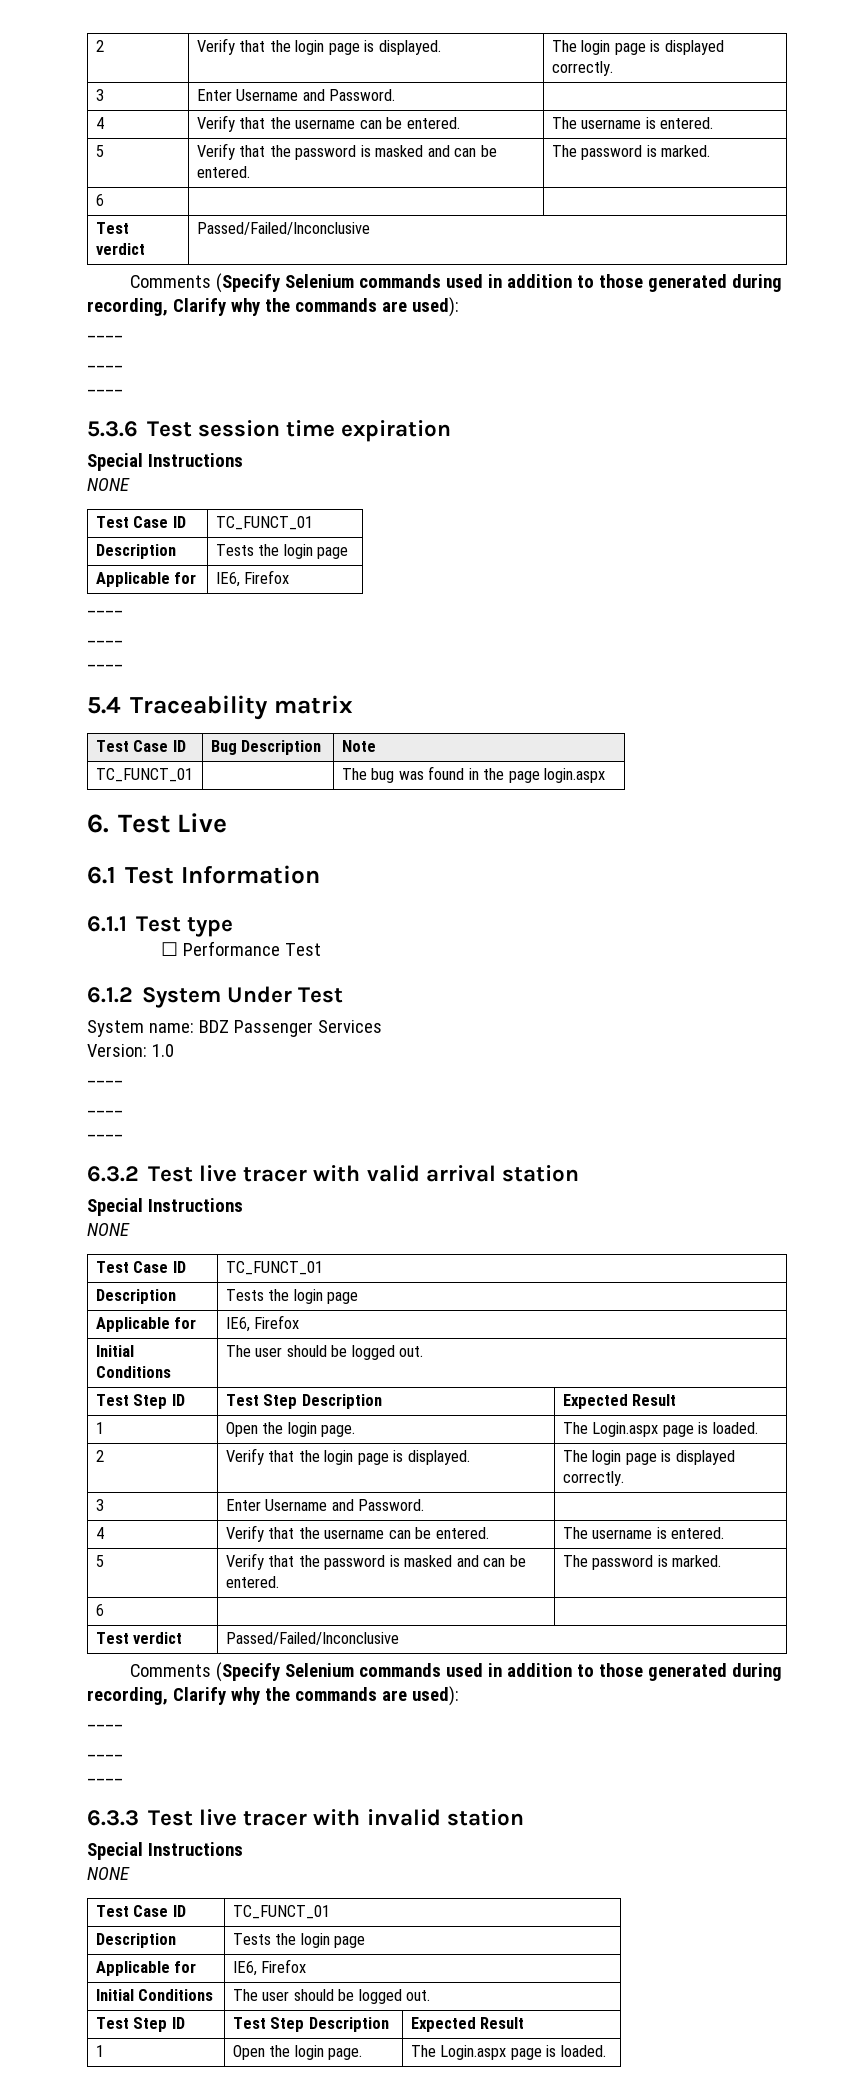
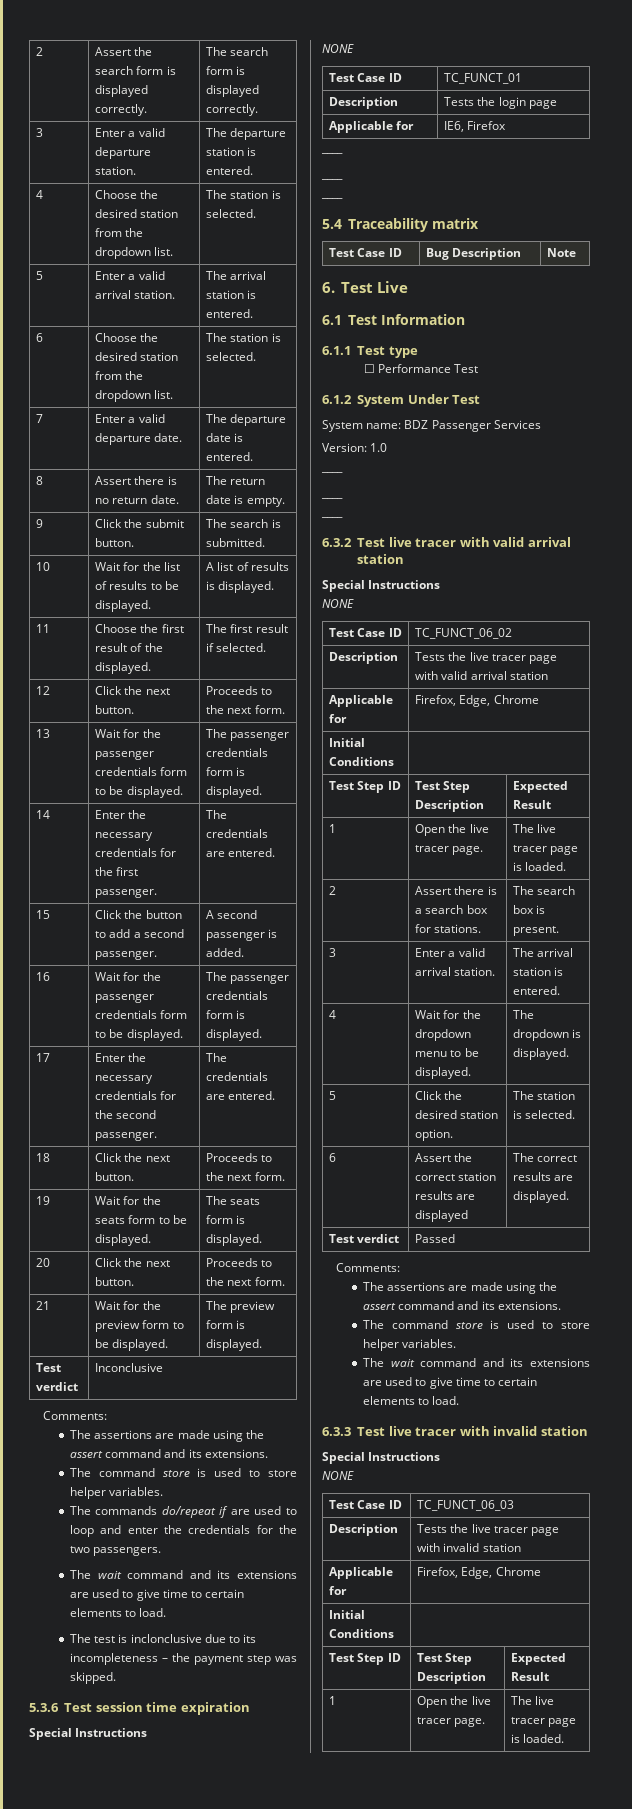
[95,40,104,52] [196,38,441,55] [551,40,724,55] [551,61,613,76] [95,89,104,101] [196,89,396,101] [95,117,104,129] [196,115,460,132] [551,117,714,129] [95,145,104,157] [196,143,497,160] [196,166,250,178] [551,145,711,160] [95,194,104,206] [95,222,129,234] [95,243,145,255] [196,222,370,235] [129,273,782,293] [87,297,459,317] [87,335,123,338] [87,365,123,368] [87,389,123,392] 2 | Verify that the login page is displayed. | The login page is displayed correctly. // 3 | Enter Username and Password. | // 4 | Verify that the username can be entered. | The username is entered. // 5 | Verify that the password is masked and can be entered. | The password is marked. // 6 | | // Test verdict | Passed/Failed/Inconclusive // Comments (Specify Selenium commands used in addition to those generated during recording, Clarify why the commands are used): // ____ // ____ // ____ -> [36,47,44,56] [95,47,153,56] [95,66,176,75] [95,85,149,97] [95,104,148,116] [206,47,269,56] [206,66,246,75] [206,85,260,97] [206,104,259,116] [36,128,44,137] [95,128,165,137] [95,147,152,159] [95,166,137,175] [206,128,287,140] [206,147,257,156] [206,166,254,175] [36,190,44,199] [95,190,159,199] [95,209,179,218] [95,228,144,237] [95,247,174,259] [206,190,281,199] [206,209,257,218] [36,271,44,280] [95,271,165,280] [95,290,176,299] [206,271,267,280] [206,290,257,299] [206,309,254,318] [36,333,44,342] [95,333,159,342] [95,352,179,361] [95,371,144,380] [95,390,174,402] [206,333,281,342] [206,352,257,361] [36,414,44,423] [95,414,165,423] [95,433,183,445] [206,414,287,426] [206,433,244,442] [206,452,254,461] [36,476,44,485] [95,476,177,485] [95,495,179,504] [206,476,266,485] [206,495,285,507] [36,519,44,528] [95,519,184,528] [95,538,135,547] [206,519,281,528] [206,538,266,547] [36,562,51,571] [95,562,180,571] [95,581,179,590] [95,600,152,612] [206,562,289,571] [206,581,275,593] [36,624,51,633] [95,624,184,633] [95,643,163,652] [95,662,152,674] [206,624,288,633] [206,643,267,652] [36,686,51,695] [95,686,170,695] [95,705,135,714] [206,686,273,695] [206,705,285,714] [36,729,51,738] [95,729,161,738] [95,751,155,760] [95,767,188,776] [95,786,183,798] [206,729,290,741] [206,748,269,757] [206,767,246,776] [206,786,263,798] [36,810,51,819] [95,810,147,819] [95,832,154,841] [95,848,177,857] [95,867,139,876] [95,889,158,898] [206,810,228,819] [206,829,269,838] [206,848,276,857] [36,910,51,919] [95,910,182,919] [95,929,184,938] [95,951,158,960] [206,910,258,919] [206,929,278,941] [206,948,245,957] [36,972,51,981] [95,972,161,981] [95,994,155,1003] [95,1010,188,1019] [95,1029,183,1041] [206,972,290,984] [206,991,269,1000] [206,1010,246,1019] [206,1029,263,1041] [36,1053,51,1062] [95,1053,147,1062] [95,1075,154,1084] [95,1091,177,1100] [95,1110,157,1119] [95,1132,158,1141] [206,1053,228,1062] [206,1072,269,1081] [206,1091,276,1100] [36,1153,51,1162] [95,1153,170,1162] [95,1172,135,1181] [206,1153,273,1162] [206,1172,285,1181] [36,1196,51,1205] [95,1196,161,1205] [95,1215,187,1224] [95,1234,152,1246] [206,1196,261,1205] [206,1215,246,1224] [206,1234,263,1246] [36,1258,51,1267] [95,1258,170,1267] [95,1277,135,1286] [206,1258,273,1267] [206,1277,285,1286] [36,1301,51,1310] [95,1301,161,1310] [95,1320,184,1332] [95,1339,169,1351] [206,1301,276,1313] [206,1320,246,1329] [206,1339,263,1351] [36,1363,62,1372] [36,1382,79,1391] [95,1363,164,1372] [42,1411,107,1420] [69,1430,265,1442] [69,1449,268,1458] [69,1468,298,1477] [69,1487,164,1499] [69,1506,297,1518] [69,1525,298,1537] [69,1546,162,1556] [69,1570,297,1579] [69,1589,245,1601] [69,1608,167,1617] [69,1634,257,1643] [69,1653,297,1665] [69,1672,116,1684] 2 | Assert the search form is displayed correctly. | The search form is displayed correctly. // 3 | Enter a valid departure station. | The departure station is entered. // 4 | Choose the desired station from the dropdown list. | The station is selected. // 5 | Enter a valid arrival station. | The arrival station is entered. // 6 | Choose the desired station from the dropdown list. | The station is selected. // 7 | Enter a valid departure date. | The departure date is entered. // 8 | Assert there is no return date. | The return date is empty. // 9 | Click the submit button. | The search is submitted. // 10 | Wait for the list of results to be displayed. | A list of results is displayed. // 11 | Choose the first result of the displayed. | The first result if selected. // 12 | Click the next button. | Proceeds to the next form. // 13 | Wait for the passenger credentials form to be displayed. | The passenger credentials form is displayed. // 14 | Enter the necessary credentials for the first passenger. | The credentials are entered. // 15 | Click the button to add a second passenger. | A second passenger is added. // 16 | Wait for the passenger credentials form to be displayed. | The passenger credentials form is displayed. // 17 | Enter the necessary credentials for the second passenger. | The credentials are entered. // 18 | Click the next button. | Proceeds to the next form. // 19 | Wait for the seats form to be displayed. | The seats form is displayed. // 20 | Click the next button. | Proceeds to the next form. // 21 | Wait for the preview form to be displayed. | The preview form is displayed. // Test verdict | Inconclusive // Comments: // The assertions are made using the assert command and its extensions. // The command store is used to store helper variables. // The commands do/repeat if are used to loop and enter the credentials for the two passengers. // The wait command and its extensions are used to give time to certain elements to load. // The test is inclonclusive due to its incompleteness – the payment step was skipped.
[95,768,193,782] [341,766,606,783] // TC_FUNCT_01 | | The bug was found in the page login.aspx -> (577, 252) none
[225,1261,323,1275] [95,1289,176,1304] [225,1289,359,1304] [95,1317,197,1332] [225,1315,300,1332] [95,1345,134,1357] [95,1366,171,1378] [225,1345,424,1360] TC_FUNCT_01 // Description | Tests the login page // Applicable for | IE6, Firefox // Initial Conditions | The user should be logged out. -> [415,628,513,639] [329,652,399,664] [415,652,558,664] [415,671,548,680] [329,695,394,707] [329,714,348,723] [415,695,539,707] [329,738,366,747] [329,757,395,766] TC_FUNCT_06_02 // Description | Tests the live tracer page with valid arrival station // Applicable for | Firefox, Edge, Chrome // Initial Conditions |
[287,1422,356,1437] [562,1422,659,1437] login page. | The Login.aspx -> [469,824,489,833] [415,845,484,855] [513,824,557,833] [513,845,548,852] live tracer page. | The live tracer
[225,1448,470,1465] [562,1450,735,1465] [562,1471,624,1486] [95,1499,104,1511] [225,1499,425,1511] [95,1527,104,1539] [225,1525,489,1542] [562,1527,725,1539] [95,1555,104,1567] [225,1553,526,1570] [225,1576,279,1588] [562,1555,722,1570] [95,1604,104,1616] [95,1632,183,1644] [225,1632,399,1645] [129,1662,782,1682] [87,1686,459,1706] [87,1724,123,1727] [87,1754,123,1757] [87,1778,123,1781] Verify that the login page is displayed. | The login page is displayed correctly. // 3 | Enter Username and Password. | // 4 | Verify that the username can be entered. | The username is entered. // 5 | Verify that the password is masked and can be entered. | The password is marked. // 6 | | // Test verdict | Passed/Failed/Inconclusive // Comments (Specify Selenium commands used in addition to those generated during recording, Clarify why the commands are used): // ____ // ____ // ____ -> [415,886,497,895] [415,905,488,914] [415,924,482,933] [513,886,576,895] [513,905,546,914] [513,926,560,936] [329,948,337,957] [415,948,485,957] [415,967,496,976] [513,948,574,957] [513,967,564,976] [513,986,561,995] [329,1010,337,1019] [415,1010,481,1019] [415,1029,472,1041] [415,1048,479,1057] [415,1067,472,1079] [513,1010,535,1019] [513,1029,582,1041] [513,1048,570,1060] [329,1091,337,1100] [415,1091,463,1100] [415,1110,499,1119] [415,1129,454,1141] [513,1091,576,1100] [513,1110,576,1119] [329,1153,337,1162] [415,1153,473,1162] [415,1172,497,1181] [415,1191,476,1200] [415,1210,469,1222] [513,1153,578,1162] [513,1172,574,1181] [513,1191,570,1203] [329,1234,400,1243] [415,1234,456,1243] [335,1263,400,1272] [362,1282,558,1294] [362,1301,561,1310] [362,1320,590,1329] [362,1339,457,1351] [362,1358,590,1367] [362,1377,538,1389] [362,1396,460,1405] Assert there is a search box for stations. | The search box is present. // 3 | Enter a valid arrival station. | The arrival station is entered. // 4 | Wait for the dropdown menu to be displayed. | The dropdown is displayed. // 5 | Click the desired station option. | The station is selected. // 6 | Assert the correct station results are displayed | The correct results are displayed. // Test verdict | Passed // Comments: // The assertions are made using the assert command and its extensions. // The command store is used to store helper variables. // The wait command and its extensions are used to give time to certain elements to load.
[232,1905,330,1919] [95,1933,176,1948] [232,1933,366,1948] [95,1961,197,1976] [232,1959,307,1976] [95,1989,214,2001] [232,1989,431,2004] TC_FUNCT_01 // Description | Tests the login page // Applicable for | IE6, Firefox // Initial Conditions | The user should be logged out. -> [417,1500,515,1511] [329,1524,399,1536] [417,1524,560,1536] [417,1543,521,1552] [329,1567,394,1579] [329,1586,348,1595] [417,1567,541,1579] [329,1610,366,1619] [329,1629,395,1638] TC_FUNCT_06_03 // Description | Tests the live tracer page with invalid station // Applicable for | Firefox, Edge, Chrome // Initial Conditions |
[294,2045,363,2060] [410,2045,507,2060] login page. | The Login.aspx -> [471,1696,491,1705] [417,1717,486,1727] [511,1696,555,1705] [511,1717,546,1724] live tracer page. | The live tracer

